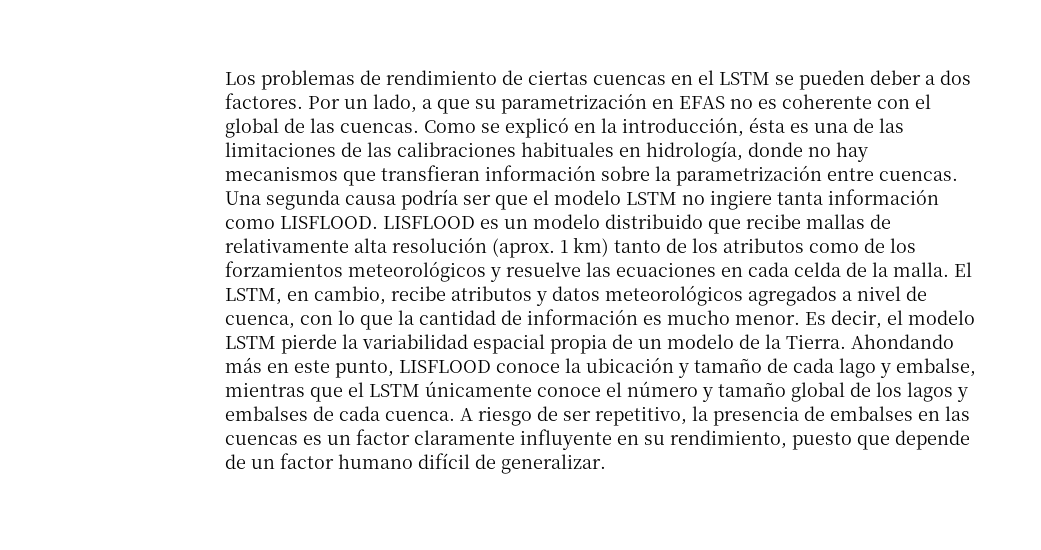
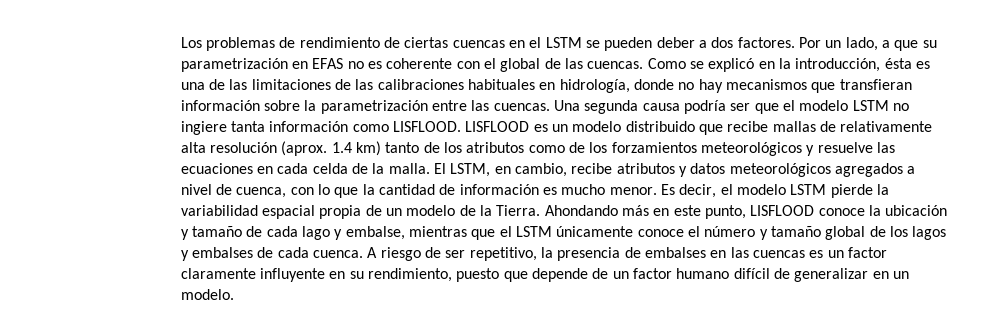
(875, 174) none -> [471,100,490,111] las
[560,240,569,253] 1 -> [331,142,352,153] 1.4
[501,454,607,474] generalizar. -> [794,268,909,282] [180,289,234,300] generalizar en un modelo.

